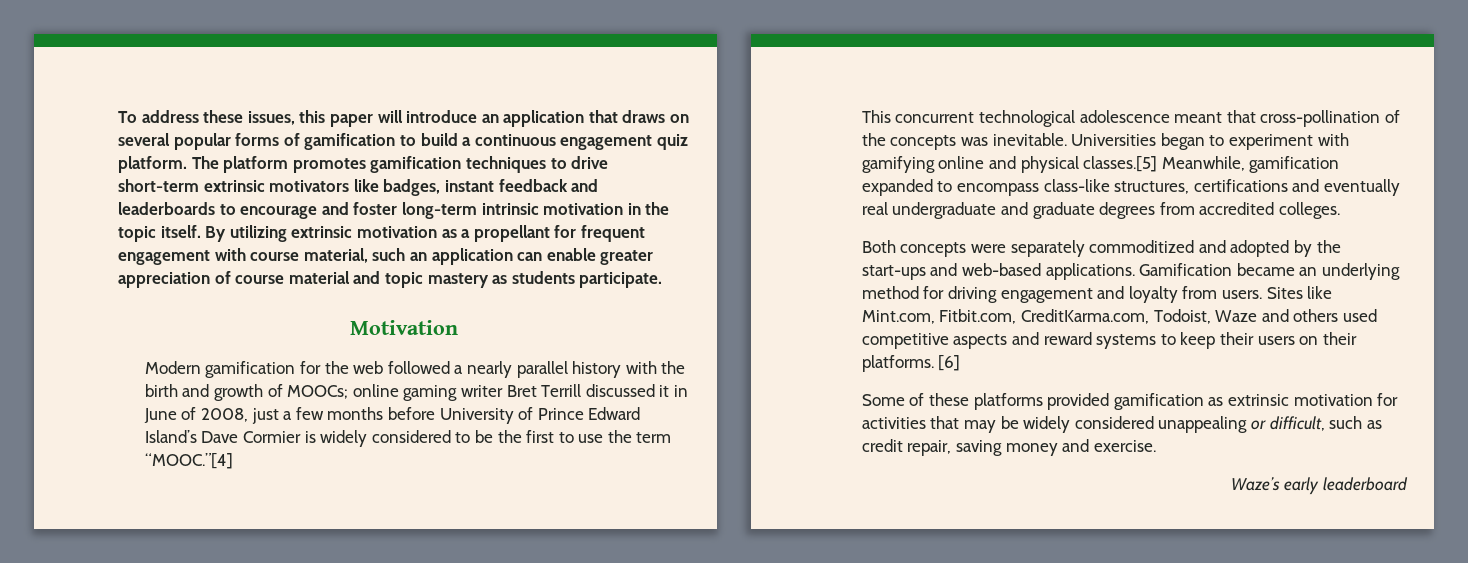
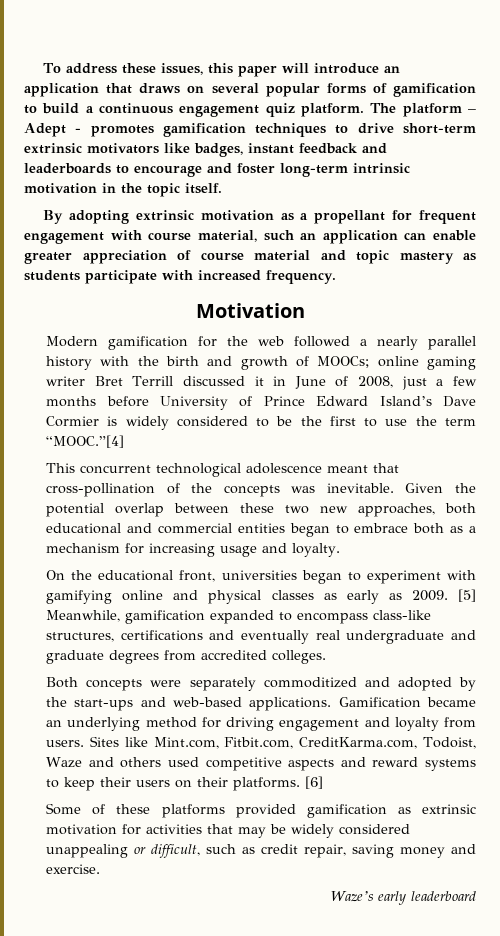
(289, 164) none -> [467,109,476,113] [24,123,82,137] – Adept -
[205,225,287,242] By utilizing -> [43,210,130,224] // By adopting
[579,272,663,288] participate. -> [85,270,336,284] participate with increased frequency.
[1071,134,1157,146] Universities -> [405,483,476,493] [46,503,477,517] [46,523,476,537] [46,543,341,557] [46,570,297,582] Given the potential overlap between these two new approaches, both educational and commercial entities began to embrace both as a mechanism for increasing usage and loyalty. // On the educational front, universities
[1083,156,1158,172] classes.[5] -> [271,589,476,604] classes as early as 2009. [5]

